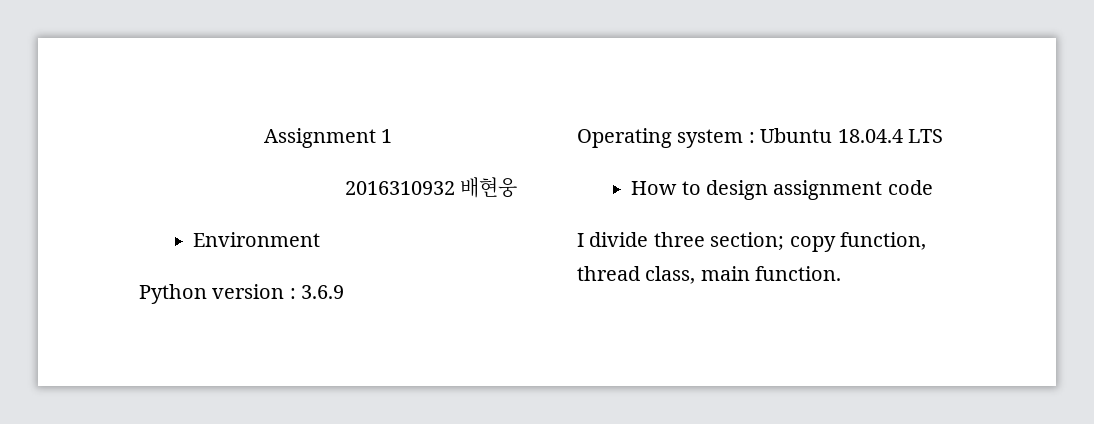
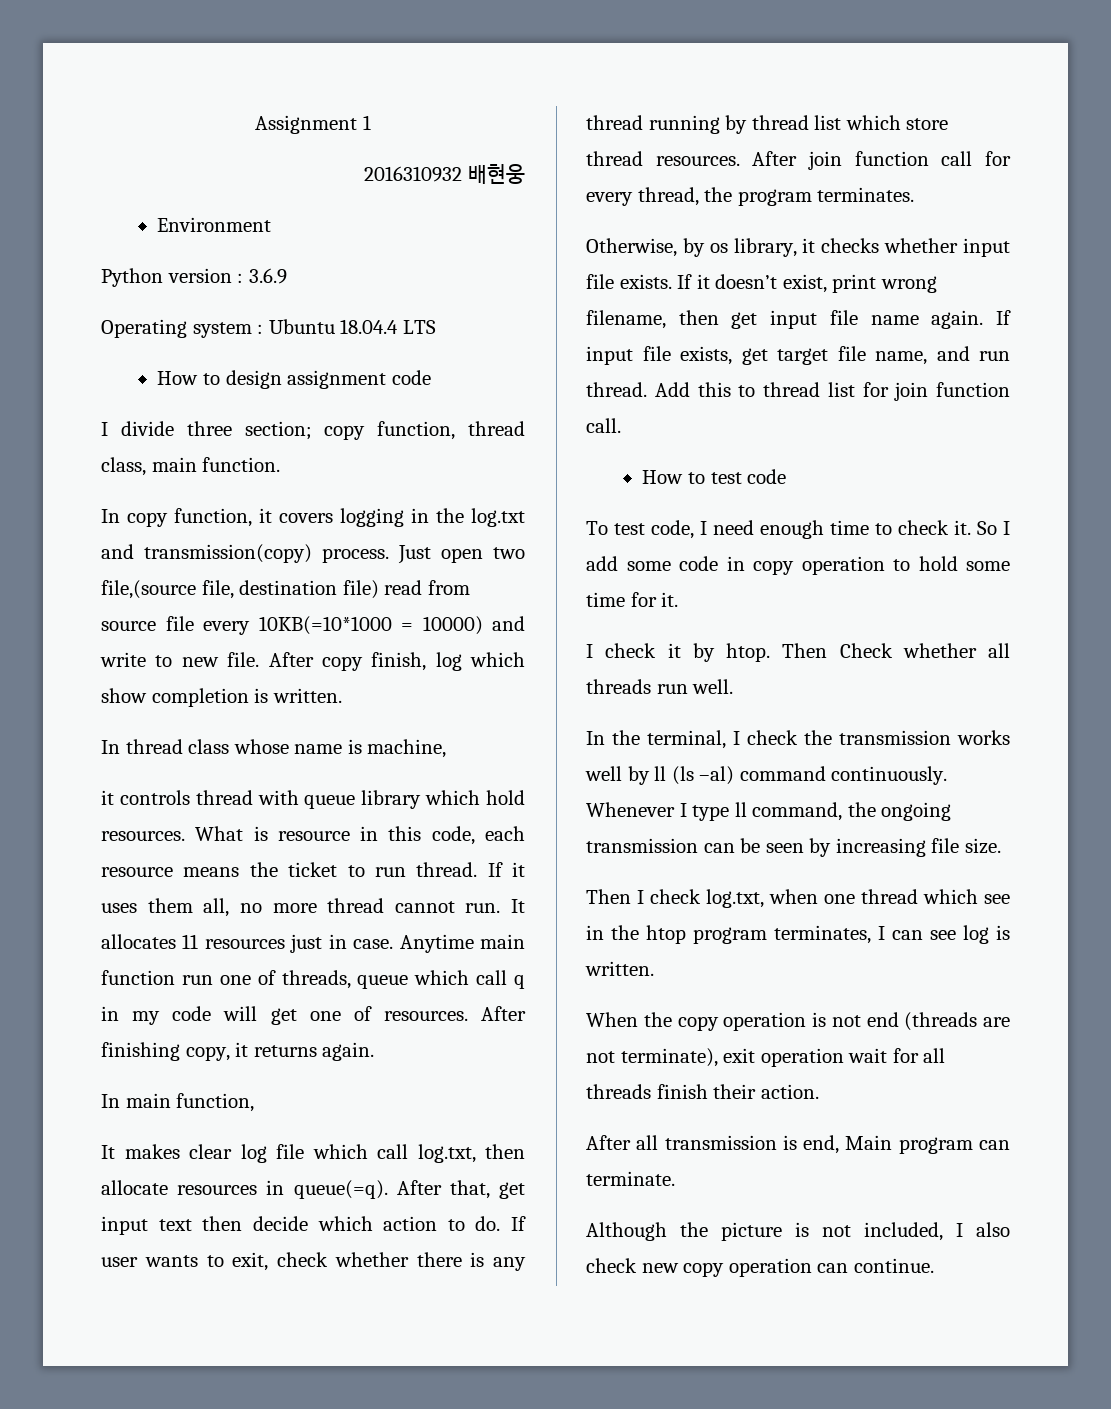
(842, 273) none -> [101,508,525,527] [101,544,525,564] [101,580,470,599] [101,616,525,635] [100,652,525,671] [101,688,342,707] [101,739,447,758] [101,790,525,809] [101,826,525,845] [101,862,525,877] [101,898,525,917] [101,934,525,953] [101,970,525,989] [101,1006,526,1025] [101,1042,375,1061] [101,1093,255,1112] [101,1144,525,1163] [101,1180,525,1199] [101,1216,526,1235] [101,1252,526,1271] [586,115,949,134] [586,151,1012,170] [586,187,915,206] [586,238,1010,257] [586,274,937,293] [586,310,1011,329] [586,346,1010,365] [586,382,1010,401] [586,418,621,433] [642,469,787,484] [586,520,1010,539] [586,556,1010,575] [586,592,679,607] [586,643,1010,662] [586,679,734,694] [586,730,1010,749] [585,766,948,785] [586,802,952,821] [586,838,1001,857] [586,889,1010,908] [586,925,1010,944] [585,961,654,976] [586,1012,1010,1031] [586,1048,946,1067] [586,1084,819,1099] [586,1135,1010,1154] [586,1171,675,1186] [586,1222,1010,1241] [586,1258,934,1277] // In copy function, it covers logging in the log.txt and transmission(copy) process. Just open two file,(source file, destination file) read from source file every 10KB(=10*1000 = 10000) and write to new file. After copy finish, log which show completion is written. // In thread class whose name is machine, // it controls thread with queue library which hold resources. What is resource in this code, each resource means the ticket to run thread. If it uses them all, no more thread cannot run. It allocates 11 resources just in case. Anytime main function run one of threads, queue which call q in my code will get one of resources. After finishing copy, it returns again. // In main function, // It makes clear log file which call log.txt, then allocate resources in queue(=q). After that, get input text then decide which action to do. If user wants to exit, check whether there is any thread running by thread list which store thread resources. After join function call for every thread, the program terminates. // Otherwise, by os library, it checks whether input file exists. If it doesn’t exist, print wrong filename, then get input file name again. If input file exists, get target file name, and run thread. Add this to thread list for join function call. // How to test code // To test code, I need enough time to check it. So I add some code in copy operation to hold some time for it. // I check it by htop. Then Check whether all threads run well. // In the terminal, I check the transmission works well by ll (ls –al) command continuously. Whenever I type ll command, the ongoing transmission can be seen by increasing file size. // Then I check log.txt, when one thread which see in the htop program terminates, I can see log is written. // When the copy operation is not end (threads are not terminate), exit operation wait for all threads finish their action. // After all transmission is end, Main program can terminate. // Although the picture is not included, I also check new copy operation can continue.

